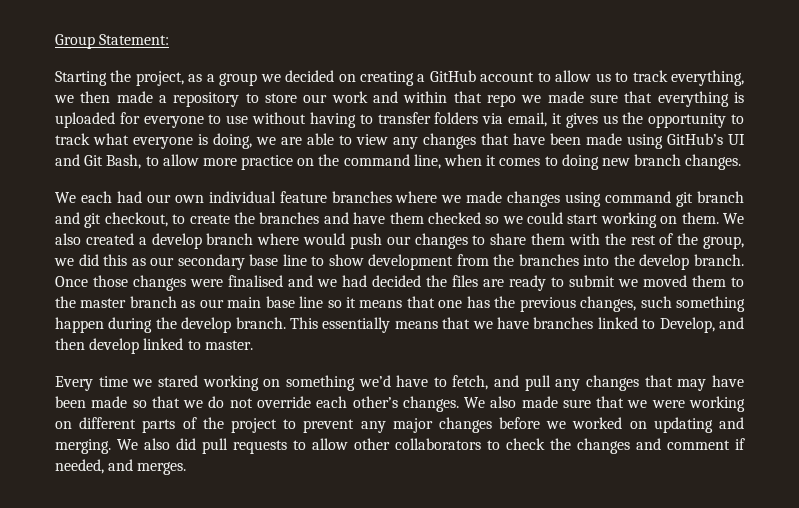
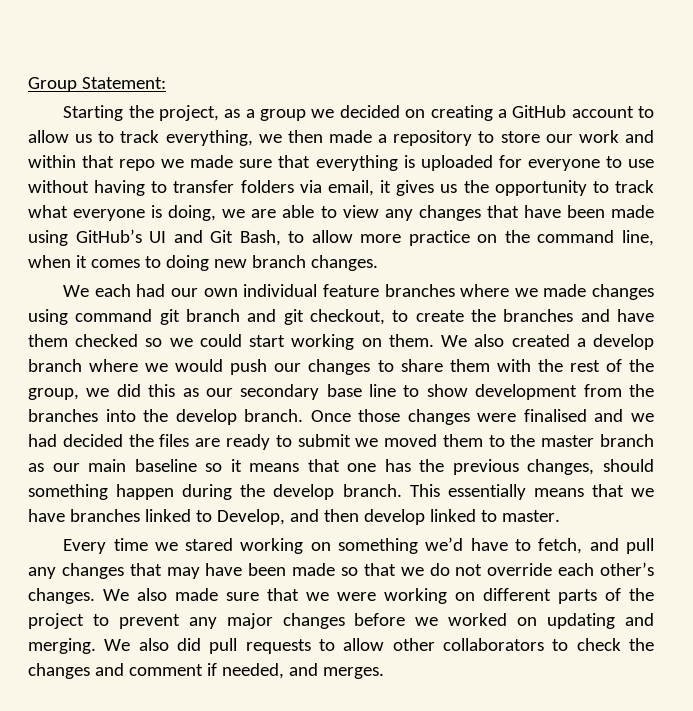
(300, 239) none -> [145,363,169,372] we
[265,296,324,308] base line -> [134,459,197,472] baseline
[640,296,672,308] such -> [603,459,655,472] should

